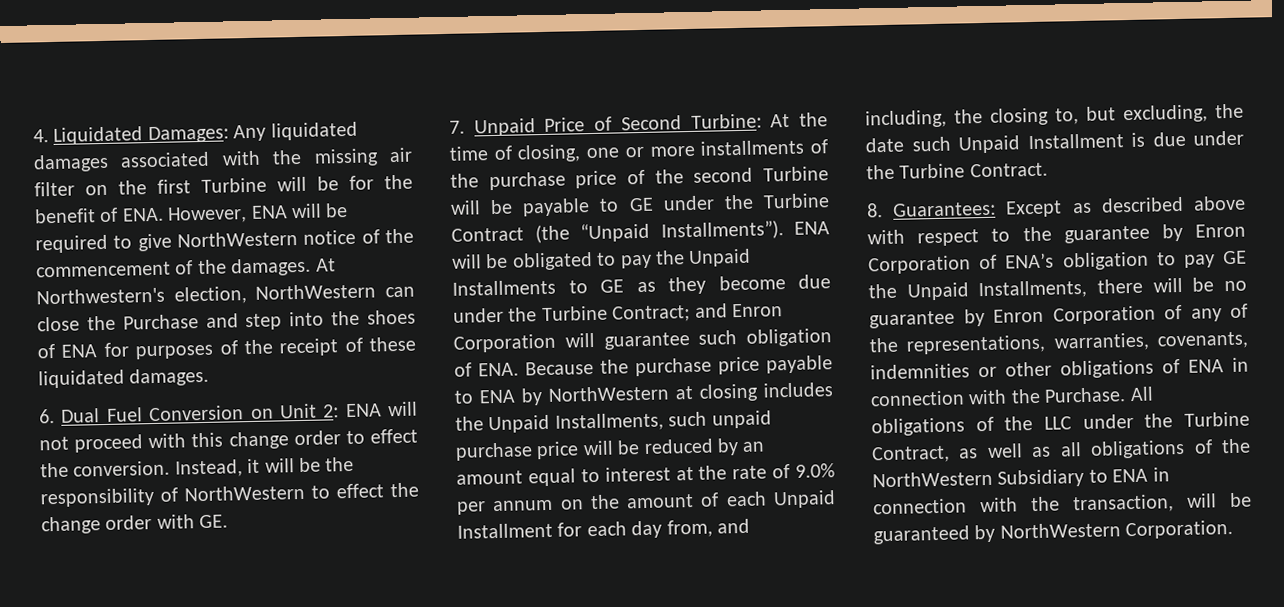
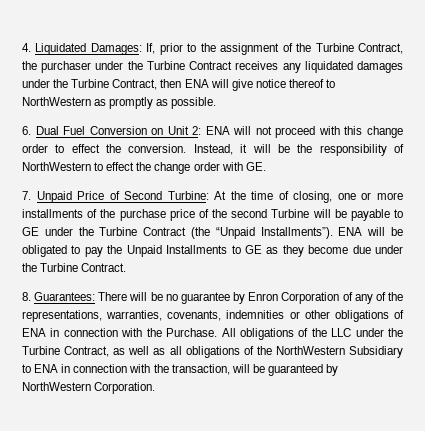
[233,121,358,142] [33,147,413,173] [34,174,413,197] [34,202,349,224] [35,228,414,254] [36,257,336,278] [36,283,416,305] [37,309,416,332] [37,336,416,360] [38,367,210,389] Any liquidated damages associated with the missing air filter on the first Turbine will be for the benefit of ENA. However, ENA will be required to give NorthWestern notice of the commencement of the damages. At Northwestern's election, NorthWestern can close the Purchase and step into the shoes of ENA for purposes of the receipt of these liquidated damages. -> [146,43,403,55] [22,61,403,73] [22,79,336,91] [22,97,217,109] If, prior to the assignment of the Turbine Contract, the purchaser under the Turbine Contract receives any liquidated damages under the Turbine Contract, then ENA will give notice thereof to NorthWestern as promptly as possible.
[612,303,783,323] [453,328,832,353] [454,355,833,377] [454,382,833,406] [455,410,772,434] [455,438,766,461] [456,463,835,487] [457,490,836,515] [457,518,750,539] [865,103,1244,129] [865,130,1244,154] [866,162,1048,180] [867,195,1246,218] [867,223,1246,247] [868,250,1247,275] [868,278,1143,301] Contract; and Enron Corporation will guarantee such obligation of ENA. Because the purchase price payable to ENA by NorthWestern at closing includes the Unpaid Installments, such unpaid purchase price will be reduced by an amount equal to interest at the rate of 9.0% per annum on the amount of each Unpaid Installment for each day from, and including, the closing to, but excluding, the date such Unpaid Installment is due under the Turbine Contract. // 8. Guarantees: Except as described above with respect to the guarantee by Enron Corporation of ENA’s obligation to pay GE the Unpaid Installments, there -> [81,263,127,272] [22,292,128,301] Contract. // 8. Guarantees: There

